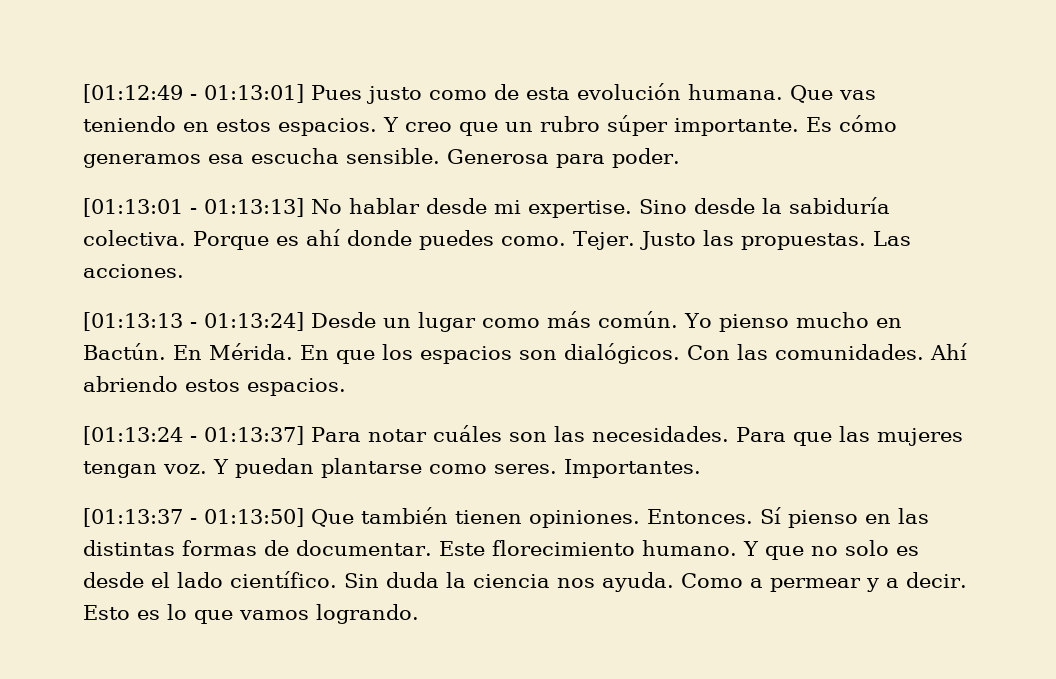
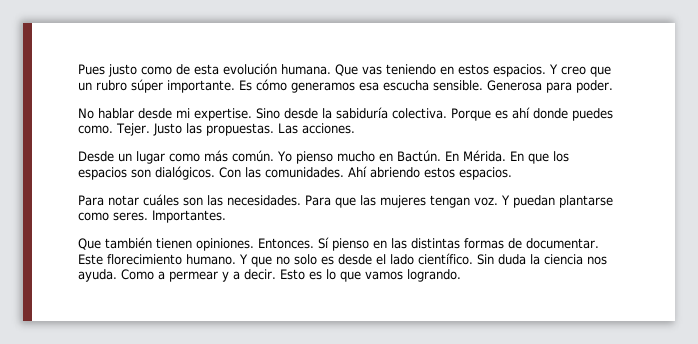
[83,84,304,103] [01:12:49 - 01:13:01] -> (78, 69) none
[83,198,304,217] [01:13:01 - 01:13:13] -> (613, 86) none
[83,312,304,331] [01:13:13 - 01:13:24] -> (355, 128) none
[83,426,304,445] [01:13:24 - 01:13:37] -> (512, 173) none
[83,508,304,527] [01:13:37 - 01:13:50] -> (226, 216) none

